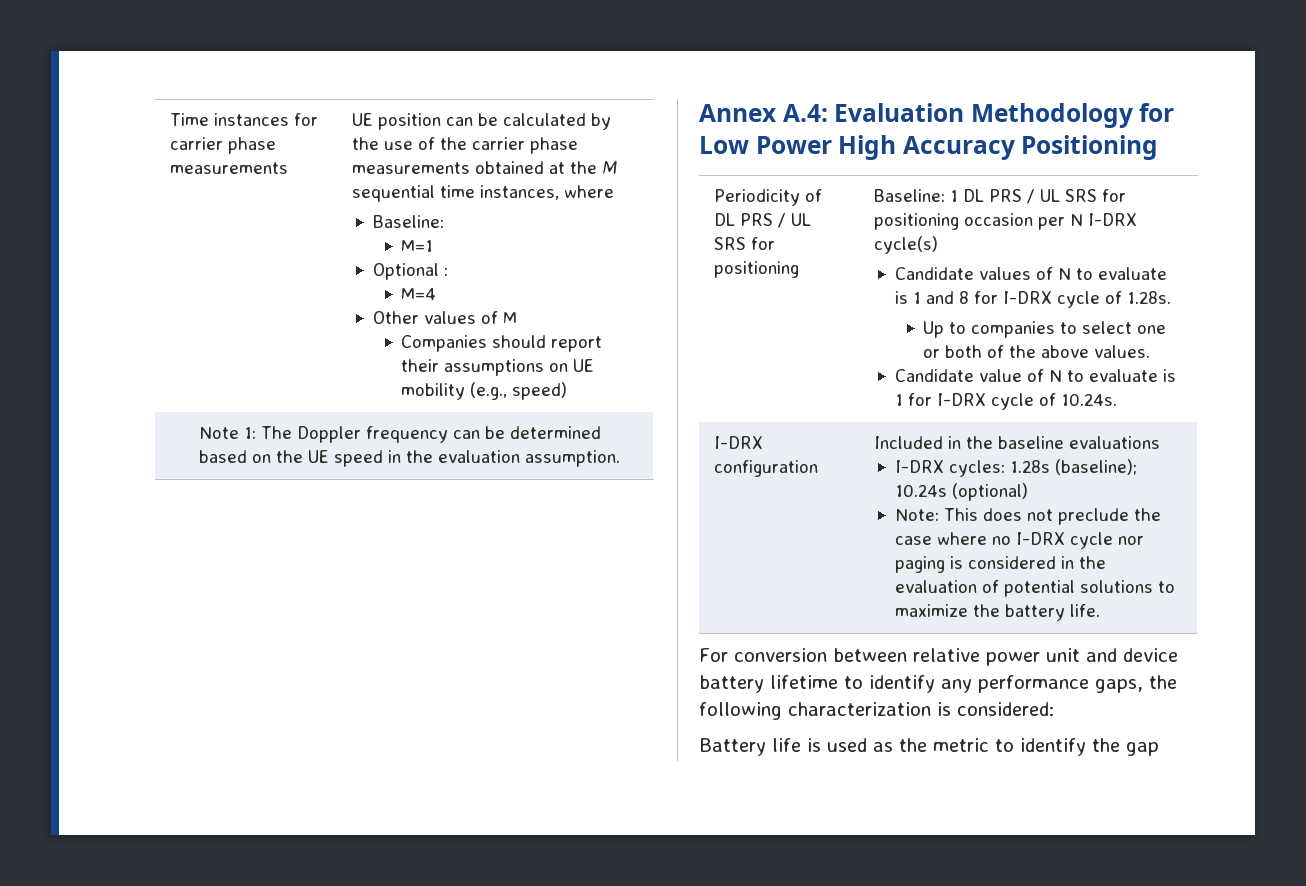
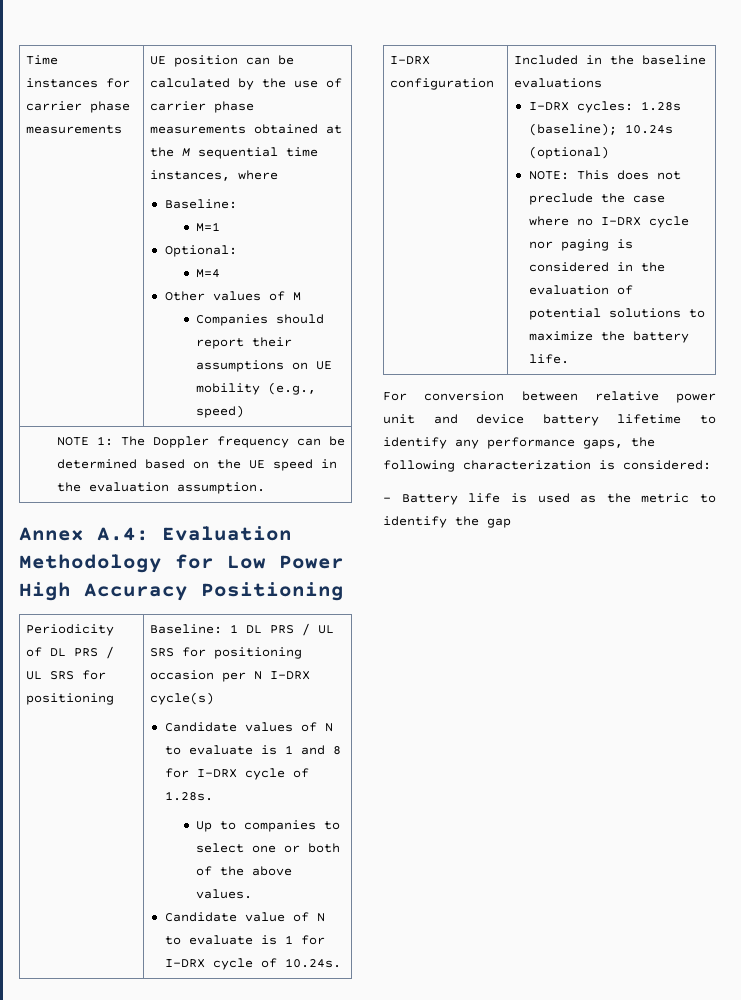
[440,137,468,150] the -> (342, 83) none
[372,263,448,280] Optional : -> [164,245,237,257] Optional:
[198,427,239,439] Note -> [57,437,90,446] NOTE
[894,509,939,521] Note: -> [528,171,569,180] NOTE:
(1054, 709) none -> [383,497,391,502] -

